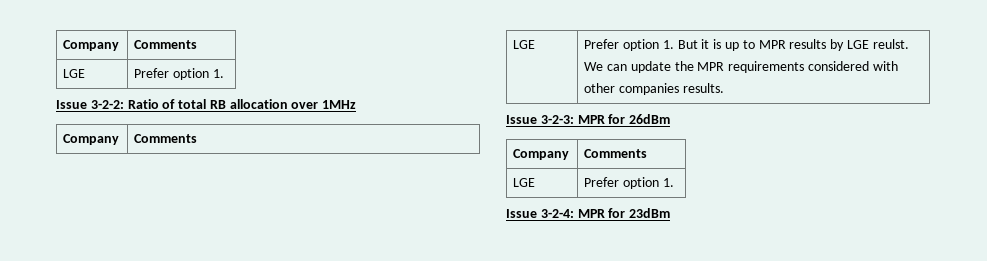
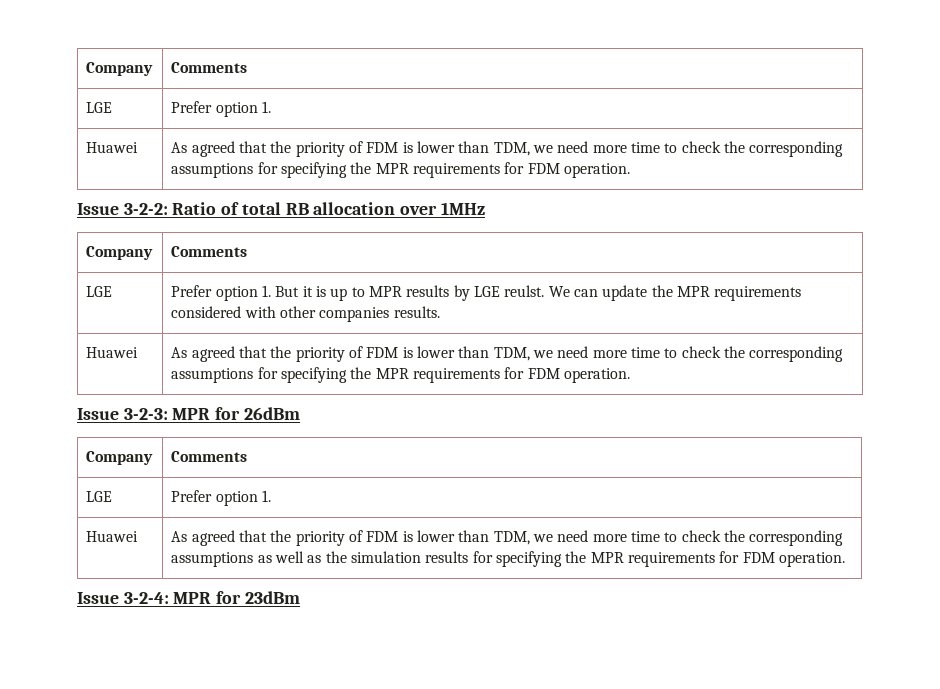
[63,40,120,51] [134,40,198,49] [63,69,86,78] [134,68,224,80] Company | Comments // LGE | Prefer option 1. -> [86,62,154,76] [171,62,248,73] [86,102,113,113] [171,101,272,117] [86,142,139,153] [171,141,844,157] [171,162,630,178] Company | Comments // LGE | Prefer option 1. // Huawei | As agreed that the priority of FDM is lower than TDM, we need more time to check the corresponding assumptions for specifying the MPR requirements for FDM operation.
(724, 88) none -> [86,347,139,358] [171,346,844,362] [171,367,630,383] // Huawei | As agreed that the priority of FDM is lower than TDM, we need more time to check the corresponding assumptions for specifying the MPR requirements for FDM operation.
(674, 182) none -> [86,531,139,542] [171,530,844,546] [171,551,845,567] // Huawei | As agreed that the priority of FDM is lower than TDM, we need more time to check the corresponding assumptions as well as the simulation results for specifying the MPR requirements for FDM operation.

